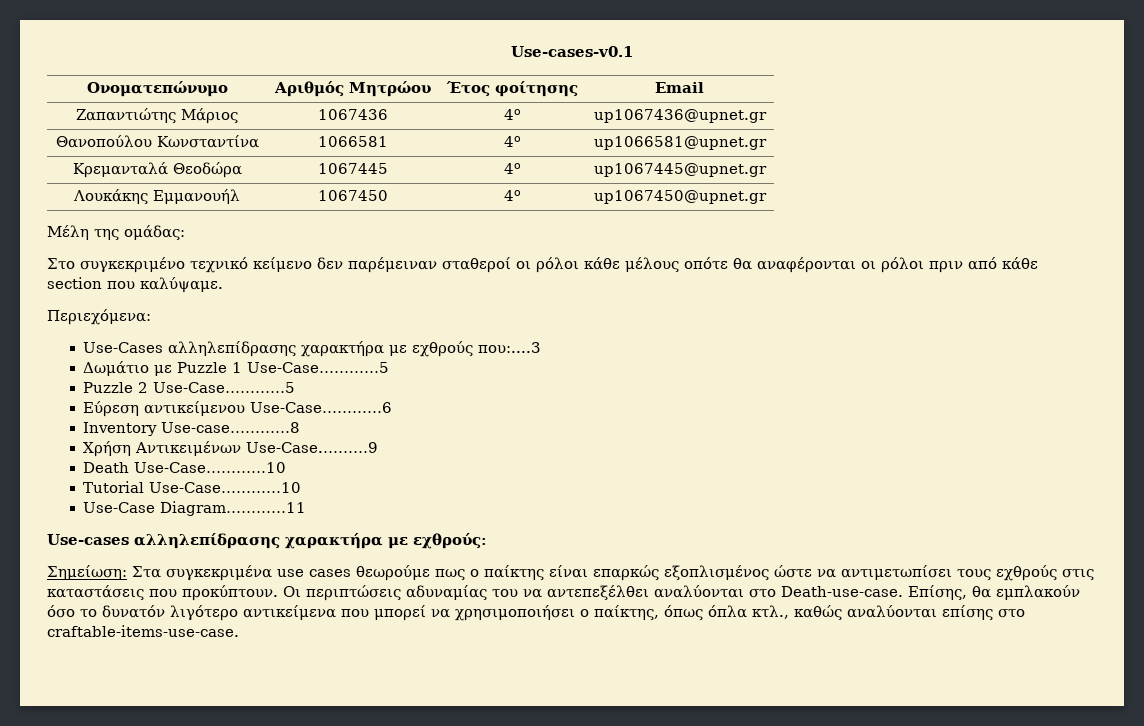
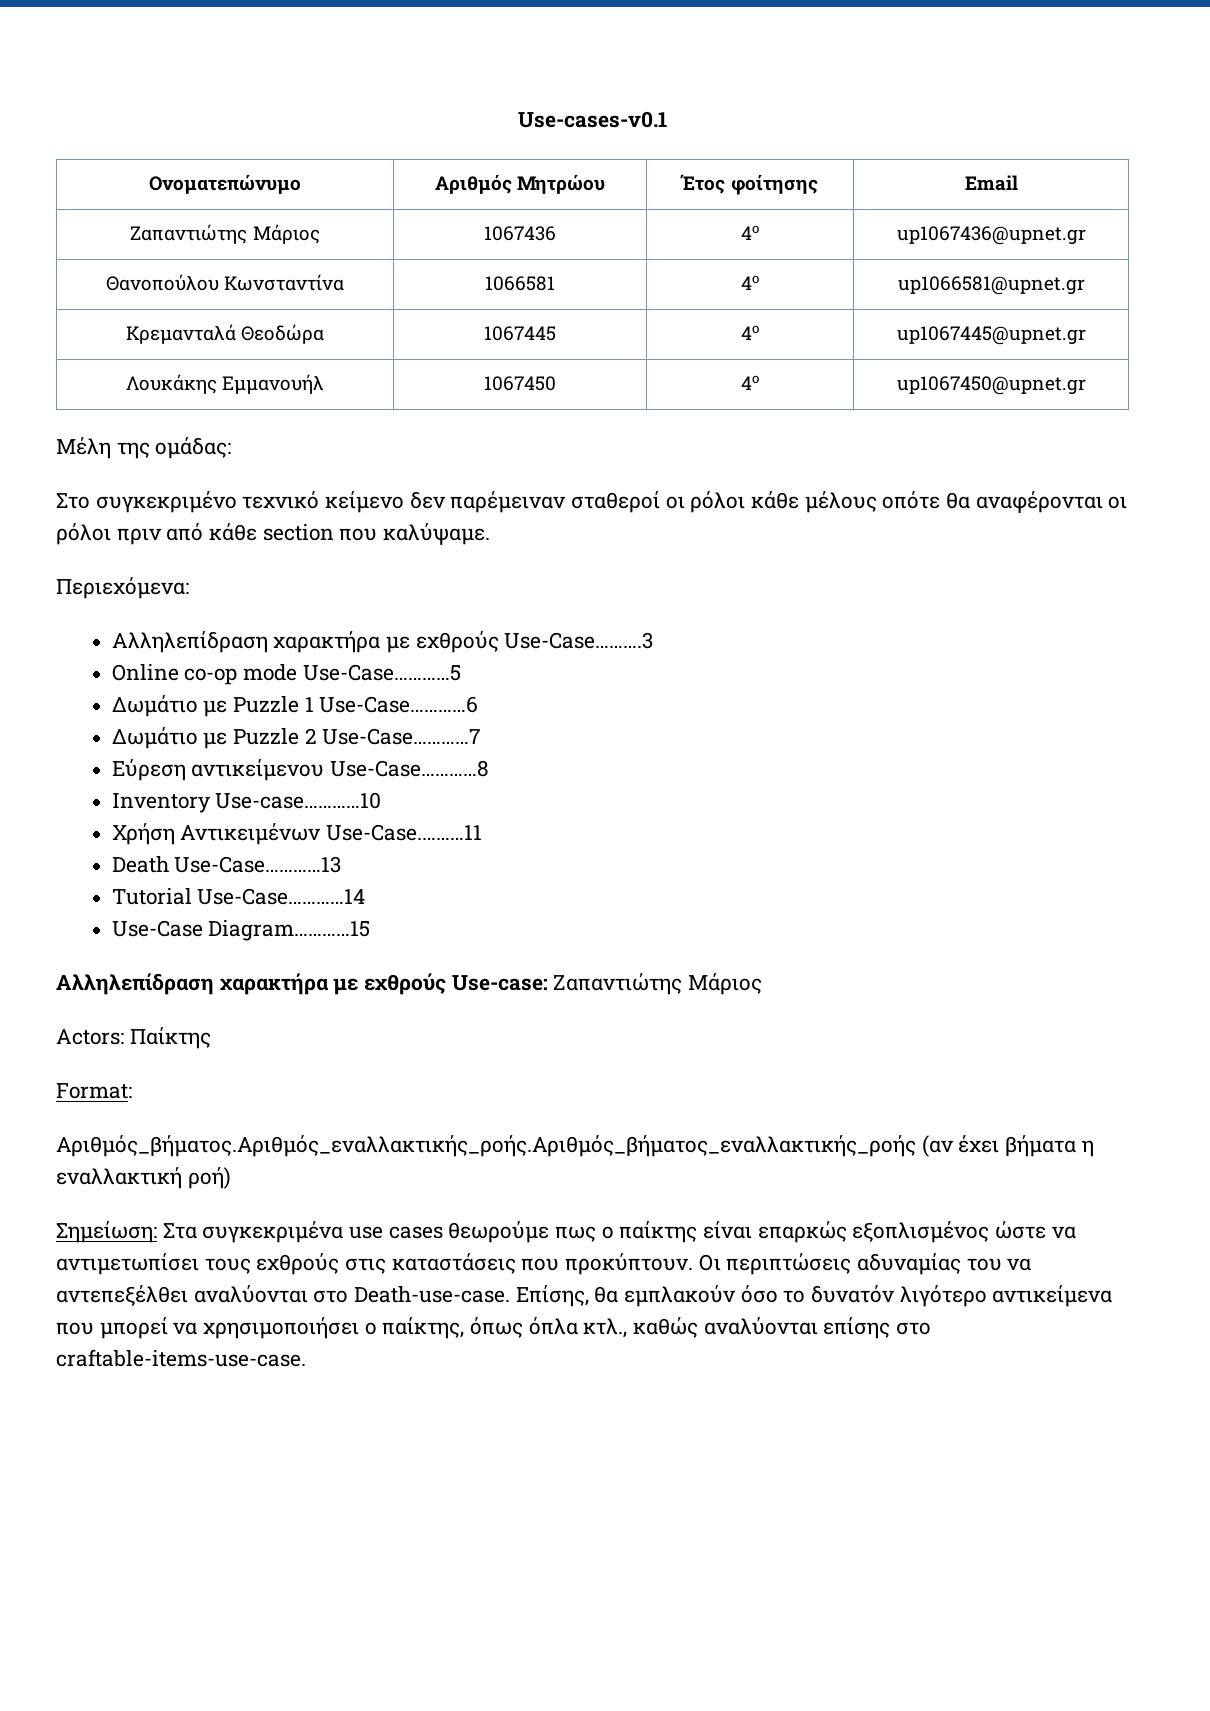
[83,341,542,357] Use-Cases αλληλεπίδρασης χαρακτήρα με εχθρούς που:....3 -> [111,631,654,653] [111,664,461,685] Aλληλεπίδραση χαρακτήρα με εχθρούς Use-Case……….3 // Online co-op mode Use-Case…………5
[247,362,390,373] Use-Case…………5 // -> [319,696,479,713] [111,727,228,749] Use-Case…………6 // Δωμάτιο με
[153,382,296,393] Use-Case…………5 -> [322,728,482,745] Use-Case…………7
[250,402,393,413] Use-Case…………6 -> [329,760,489,777] Use-Case…………8
[161,422,301,433] Use-case…………8 -> [215,792,382,809] Use-case…………10
[246,442,379,453] Use-Case.………9 -> [325,824,482,841] Use-Case.………11
[134,462,287,473] Use-Case…………10 -> [174,856,342,873] Use-Case…………13
[149,482,302,493] Use-Case…………10 -> [197,888,366,905] Use-Case…………14
[160,501,307,516] [47,533,487,549] Diagram…………11 // Use-cases αλληλεπίδρασης χαρακτήρα με εχθρούς: -> [208,920,371,941] [56,973,763,995] [56,1027,211,1049] [56,1083,132,1099] [56,1135,1094,1157] [56,1167,231,1189] Diagram…………15 // Aλληλεπίδραση χαρακτήρα με εχθρούς Use-case: Ζαπαντιώτης Μάριος // Actors: Παίκτης // Format: // Αριθμός_βήματος.Αριθμός_εναλλακτικής_ροής.Αριθμός_βήματος_εναλλακτικής_ροής (αν έχει βήματα η εναλλακτική ροή)

